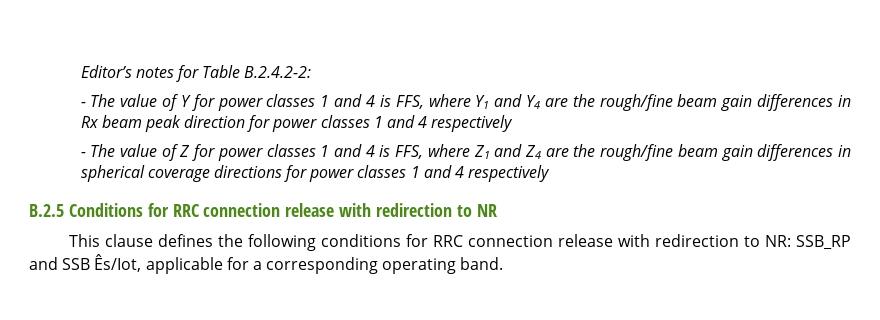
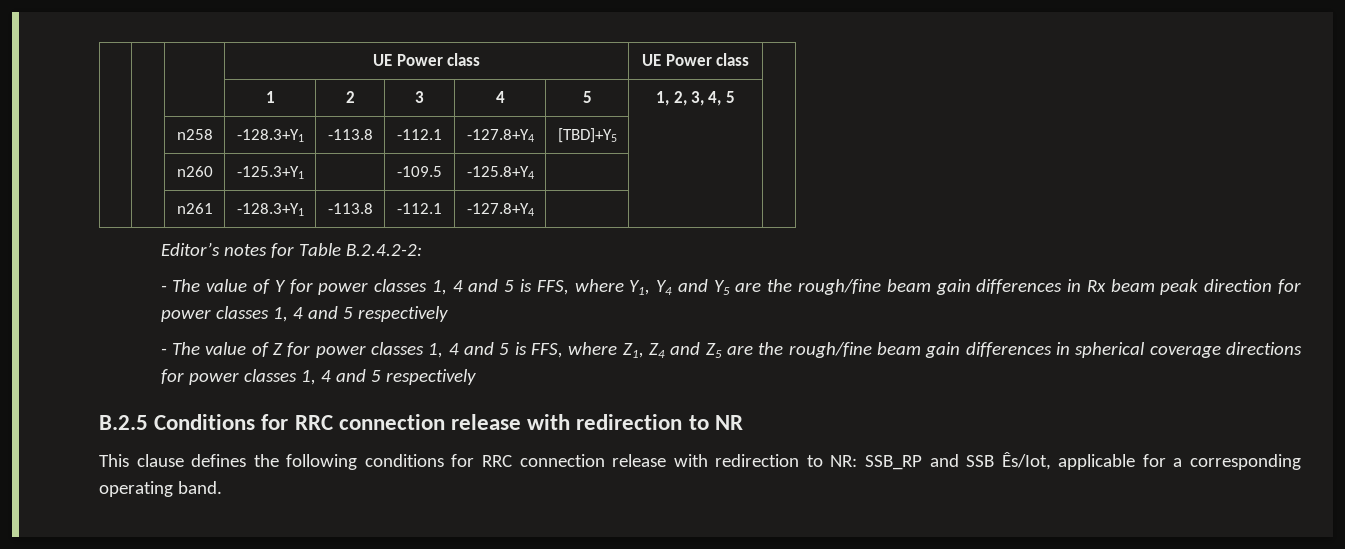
(80, 71) none -> [373,53,480,66] [642,53,749,66] [265,91,275,103] [345,91,355,103] [415,91,424,103] [495,91,505,103] [582,91,592,103] [656,91,735,106] [176,129,213,140] [236,129,304,142] [327,129,373,140] [397,129,442,140] [466,129,534,142] [557,128,617,143] [176,166,213,177] [236,166,304,179] [397,166,442,177] [466,166,534,179] [176,203,213,214] [236,203,304,216] [327,203,373,214] [397,203,442,214] [466,203,534,216] | | | UE Power class | UE Power class | // | | | 1 | 2 | 3 | 4 | 5 | 1, 2, 3, 4, 5 | // | | n258 | -128.3+Y1 | -113.8 | -112.1 | -127.8+Y4 | [TBD]+Y5 | | // | | n260 | -125.3+Y1 | | -109.5 | -125.8+Y4 | | | // | | n261 | -128.3+Y1 | -113.8 | -112.1 | -127.8+Y4 | | | //
[320,94,541,109] 1 and 4 is FFS, where Y1 and Y4 -> [431,279,730,295] 1, 4 and 5 is FFS, where Y1, Y4 and Y5
[373,115,428,128] 1 and 4 -> [272,306,353,322] 1, 4 and 5
[320,144,541,159] 1 and 4 is FFS, where Z1 and Z4 -> [428,342,722,358] 1, 4 and 5 is FFS, where Z1, Z4 and Z5
[410,165,464,178] 1 and 4 -> [300,369,381,385] 1, 4 and 5

